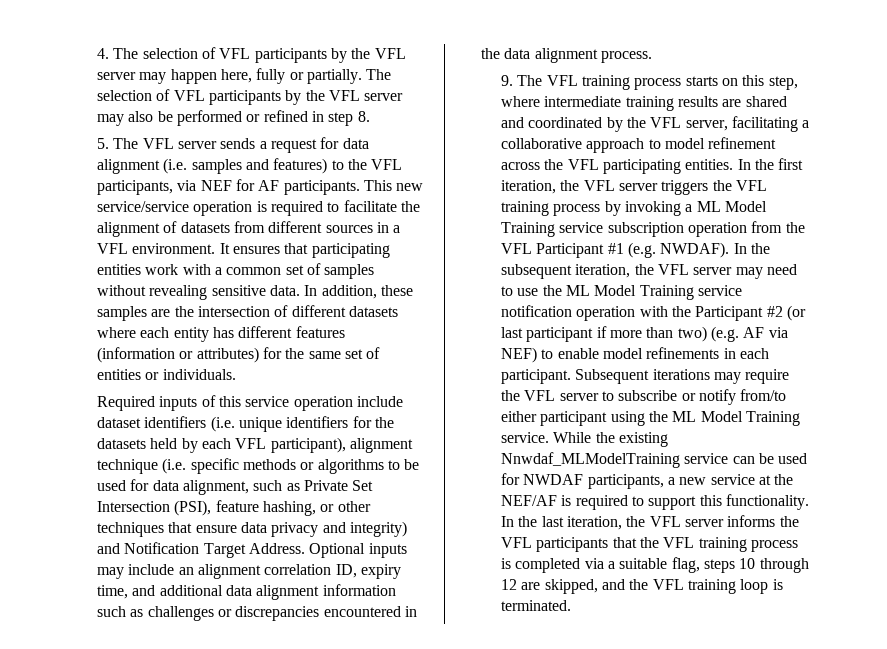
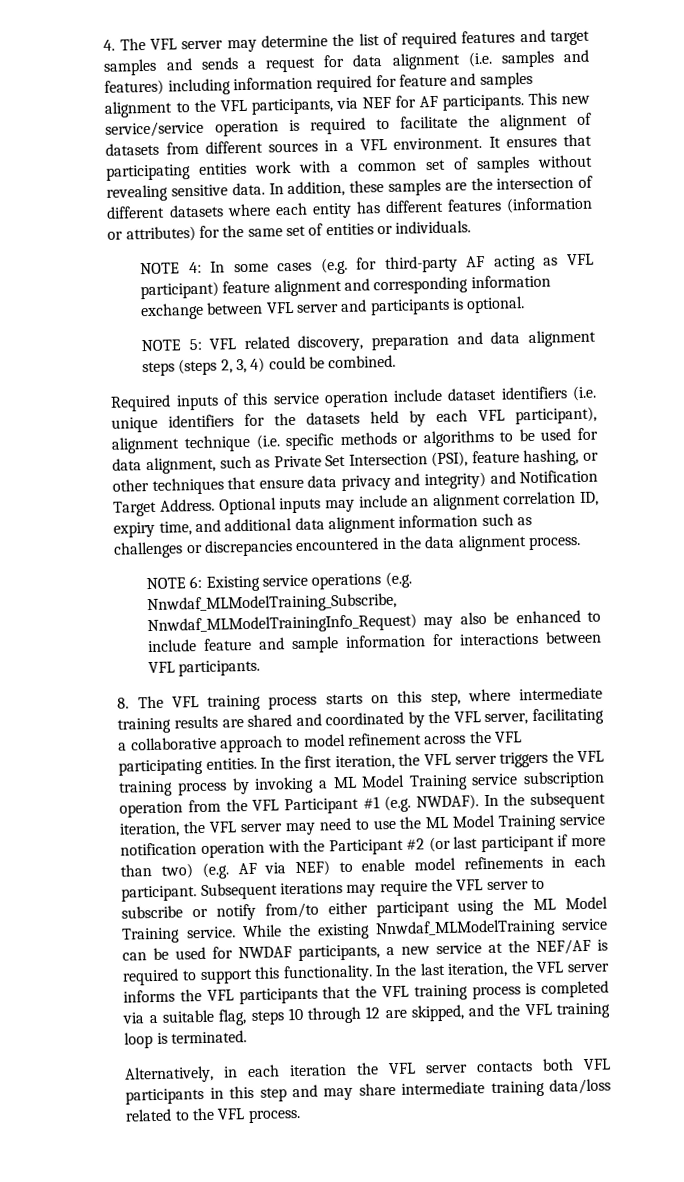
[142,47,406,63] [97,68,392,84] [97,89,404,105] [97,110,370,126] [97,138,217,149] selection of VFL participants by the VFL server may happen here, fully or partially. The selection of VFL participants by the VFL server may also be performed or refined in step 8. // 5. The VFL server -> [150,29,590,53] [103,58,193,76] VFL server may determine the list of required features and target samples and
(328, 166) none -> [167,71,533,96] [104,100,174,118] including information required for feature and samples alignment
(236, 374) none -> [139,253,595,275] [139,274,551,300] [139,296,526,321] [140,329,596,352] [141,354,397,377] // NOTE 4: In some cases (e.g. for third-party AF acting as VFL participant) feature alignment and corresponding information exchange between VFL server and participants is optional. // NOTE 5: VFL related discovery, preparation and data alignment steps (steps 2, 3, 4) could be combined.
[501,75,514,86] 9. -> [145,571,412,592] [146,592,397,615] [146,610,602,636] [146,630,602,654] [147,659,261,677] [117,697,130,709] NOTE 6: Existing service operations (e.g. Nnwdaf_MLModelTraining_Subscribe, Nnwdaf_MLModelTrainingInfo_Request) may also be enhanced to include feature and sample information for interactions between VFL participants. // 8.
(572, 605) none -> [124,1058,611,1084] [125,1078,611,1105] [125,1107,301,1124] // Alternatively, in each iteration the VFL server contacts both VFL participants in this step and may share intermediate training data/loss related to the VFL process.

